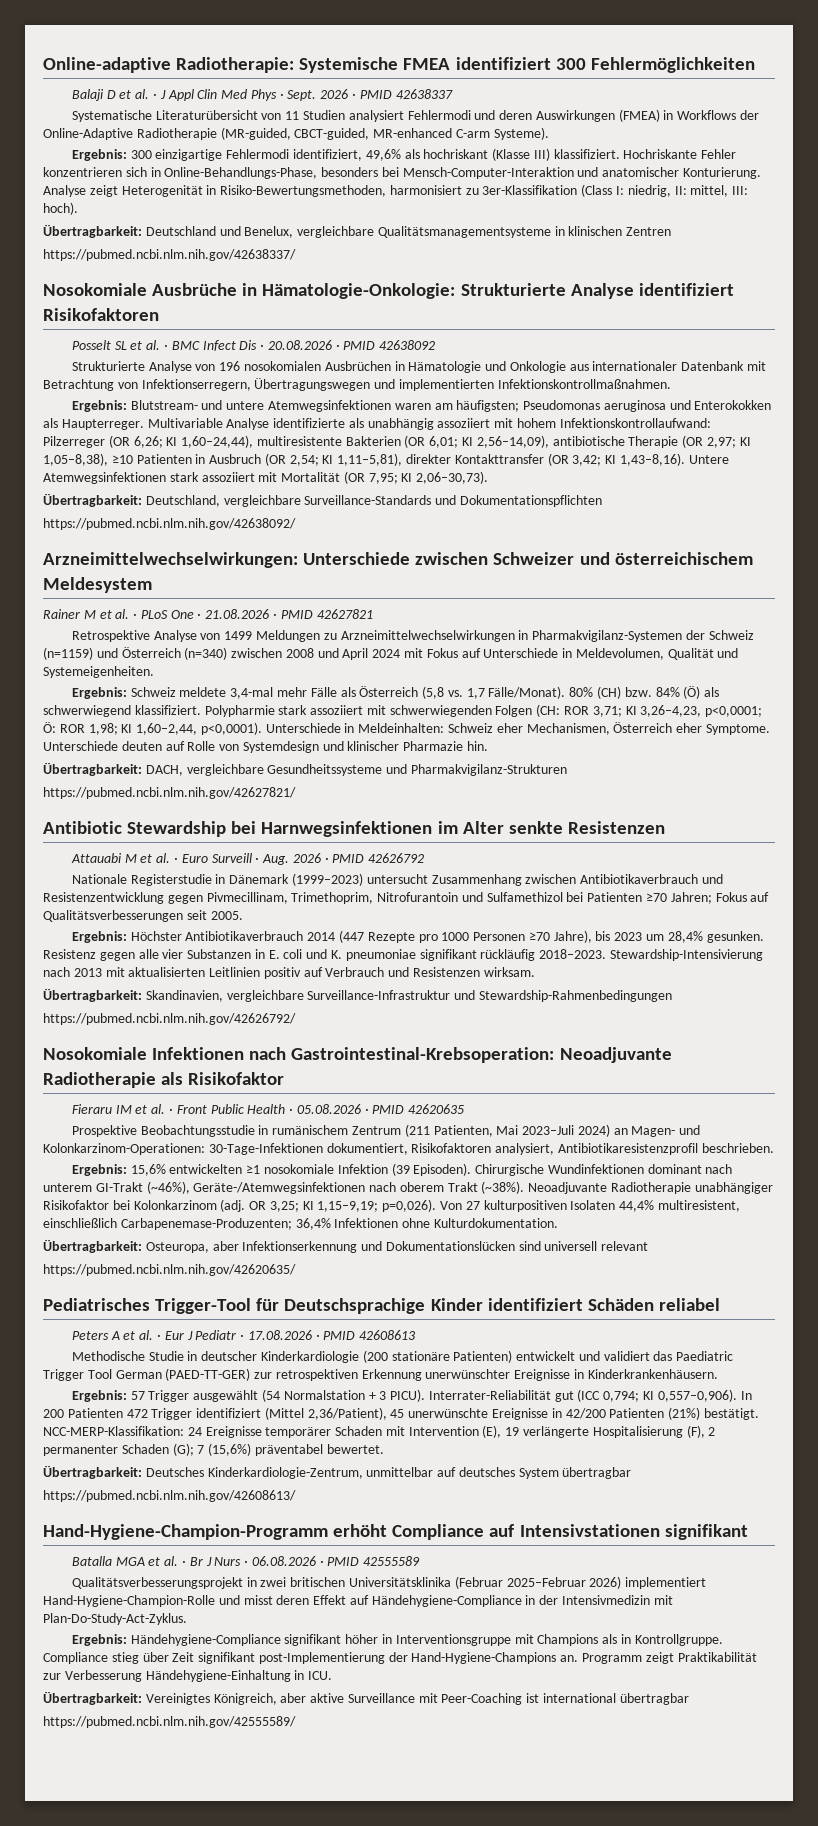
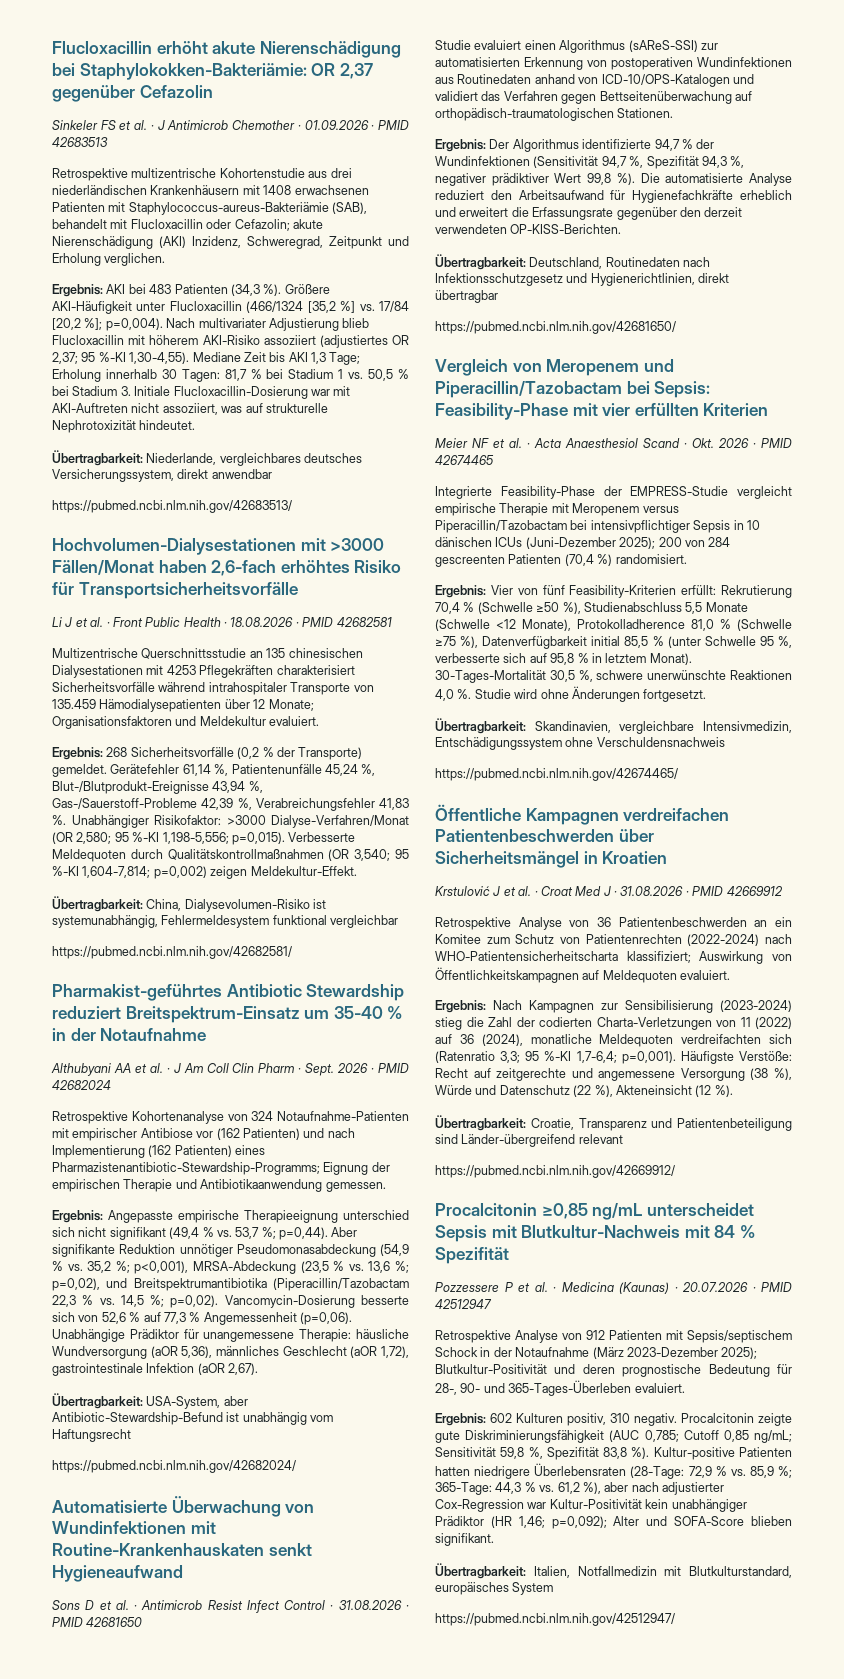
[43,57,755,73] [71,89,453,101] [71,109,759,122] [43,127,549,140] [71,148,737,161] [43,167,762,179] [43,184,749,197] [43,202,78,215] [43,224,672,238] [43,249,296,261] [43,283,734,299] [43,308,159,321] [71,340,436,351] [71,361,766,373] [43,378,671,391] [71,400,772,412] [43,418,711,430] [43,435,751,448] [43,453,729,466] [43,471,489,484] [43,493,602,507] [43,518,296,530] [43,552,753,568] [43,577,152,593] [43,609,373,619] [71,630,754,642] [43,647,739,660] [43,666,154,678] [71,686,720,699] [43,704,763,717] [43,722,770,735] [43,741,489,753] [43,762,567,776] [43,787,296,799] [43,821,665,837] [70,853,425,865] [71,873,723,886] [43,892,770,904] [43,910,243,922] [71,930,764,943] [43,949,763,961] [43,967,535,979] [43,988,672,1002] [43,1013,296,1025] [43,1047,672,1063] [43,1072,285,1088] [71,1104,132,1114] Online-adaptive Radiotherapie: Systemische FMEA identifiziert 300 Fehlermöglichkeiten // Balaji D et al. · J Appl Clin Med Phys · Sept. 2026 · PMID 42638337 // Systematische Literaturübersicht von 11 Studien analysiert Fehlermodi und deren Auswirkungen (FMEA) in Workflows der Online-Adaptive Radiotherapie (MR-guided, CBCT-guided, MR-enhanced C-arm Systeme). // Ergebnis: 300 einzigartige Fehlermodi identifiziert, 49,6% als hochriskant (Klasse III) klassifiziert. Hochriskante Fehler konzentrieren sich in Online-Behandlungs-Phase, besonders bei Mensch-Computer-Interaktion und anatomischer Konturierung. Analyse zeigt Heterogenität in Risiko-Bewertungsmethoden, harmonisiert zu 3er-Klassifikation (Class I: niedrig, II: mittel, III: hoch). // Übertragbarkeit: Deutschland und Benelux, vergleichbare Qualitätsmanagementsysteme in klinischen Zentren // https://pubmed.ncbi.nlm.nih.gov/42638337/ // Nosokomiale Ausbrüche in Hämatologie-Onkologie: Strukturierte Analyse identifiziert Risikofaktoren // Posselt SL et al. · BMC Infect Dis · 20.08.2026 · PMID 42638092 // Strukturierte Analyse von 196 nosokomialen Ausbrüchen in Hämatologie und Onkologie aus internationaler Datenbank mit Betrachtung von Infektionserregern, Übertragungswegen und implementierten Infektionskontrollmaßnahmen. // Ergebnis: Blutstream- und untere Atemwegsinfektionen waren am häufigsten; Pseudomonas aeruginosa und Enterokokken als Haupterreger. Multivariable Analyse identifizierte als unabhängig assoziiert mit hohem Infektionskontrollaufwand: Pilzerreger (OR 6,26; KI 1,60–24,44), multiresistente Bakterien (OR 6,01; KI 2,56–14,09), antibiotische Therapie (OR 2,97; KI 1,05–8,38), ≥10 Patienten in Ausbruch (OR 2,54; KI 1,11–5,81), direkter Kontakttransfer (OR 3,42; KI 1,43–8,16). Untere Atemwegsinfektionen stark assoziiert mit Mortalität (OR 7,95; KI 2,06–30,73). // Übertragbarkeit: Deutschland, vergleichbare Surveillance-Standards und Dokumentationspflichten // https://pubmed.ncbi.nlm.nih.gov/42638092/ // Arzneimittelwechselwirkungen: Unterschiede zwischen Schweizer und österreichischem Meldesystem // Rainer M et al. · PLoS One · 21.08.2026 · PMID 42627821 // Retrospektive Analyse von 1499 Meldungen zu Arzneimittelwechselwirkungen in Pharmakvigilanz-Systemen der Schweiz (n=1159) und Österreich (n=340) zwischen 2008 und April 2024 mit Fokus auf Unterschiede in Meldevolumen, Qualität und Systemeigenheiten. // Ergebnis: Schweiz meldete 3,4-mal mehr Fälle als Österreich (5,8 vs. 1,7 Fälle/Monat). 80% (CH) bzw. 84% (Ö) als schwerwiegend klassifiziert. Polypharmie stark assoziiert mit schwerwiegenden Folgen (CH: ROR 3,71; KI 3,26–4,23, p<0,0001; Ö: ROR 1,98; KI 1,60–2,44, p<0,0001). Unterschiede in Meldeinhalten: Schweiz eher Mechanismen, Österreich eher Symptome. Unterschiede deuten auf Rolle von Systemdesign und klinischer Pharmazie hin. // Übertragbarkeit: DACH, vergleichbare Gesundheitssysteme und Pharmakvigilanz-Strukturen // https://pubmed.ncbi.nlm.nih.gov/42627821/ // Antibiotic Stewardship bei Harnwegsinfektionen im Alter senkte Resistenzen // Attauabi M et al. · Euro Surveill · Aug. 2026 · PMID 42626792 // Nationale Registerstudie in Dänemark (1999–2023) untersucht Zusammenhang zwischen Antibiotikaverbrauch und Resistenzentwicklung gegen Pivmecillinam, Trimethoprim, Nitrofurantoin und Sulfamethizol bei Patienten ≥70 Jahren; Fokus auf Qualitätsverbesserungen seit 2005. // Ergebnis: Höchster Antibiotikaverbrauch 2014 (447 Rezepte pro 1000 Personen ≥70 Jahre), bis 2023 um 28,4% gesunken. Resistenz gegen alle vier Substanzen in E. coli und K. pneumoniae signifikant rückläufig 2018–2023. Stewardship-Intensivierung nach 2013 mit aktualisierten Leitlinien positiv auf Verbrauch und Resistenzen wirksam. // Übertragbarkeit: Skandinavien, vergleichbare Surveillance-Infrastruktur und Stewardship-Rahmenbedingungen // https://pubmed.ncbi.nlm.nih.gov/42626792/ // Nosokomiale Infektionen nach Gastrointestinal-Krebsoperation: Neoadjuvante Radiotherapie als Risikofaktor // Fieraru IM -> [52,41,401,58] [52,63,373,80] [52,85,213,102] [52,120,409,130] [52,137,108,147] [52,168,352,181] [52,185,369,195] [52,202,368,215] [52,219,323,231] [52,236,409,249] [52,253,166,266] [52,284,330,297] [52,301,409,314] [52,318,370,331] [52,335,409,348] [52,352,361,365] [52,369,410,382] [52,386,351,399] [52,403,328,415] [52,420,196,433] [52,450,363,466] [52,469,272,482] [52,500,292,513] [52,538,385,555] [52,560,402,576] [52,582,298,599] [52,617,73,627] Flucloxacillin erhöht akute Nierenschädigung bei Staphylokokken-Bakteriämie: OR 2,37 gegenüber Cefazolin // Sinkeler FS et al. · J Antimicrob Chemother · 01.09.2026 · PMID 42683513 // Retrospektive multizentrische Kohortenstudie aus drei niederländischen Krankenhäusern mit 1408 erwachsenen Patienten mit Staphylococcus-aureus-Bakteriämie (SAB), behandelt mit Flucloxacillin oder Cefazolin; akute Nierenschädigung (AKI) Inzidenz, Schweregrad, Zeitpunkt und Erholung verglichen. // Ergebnis: AKI bei 483 Patienten (34,3 %). Größere AKI-Häufigkeit unter Flucloxacillin (466/1324 [35,2 %] vs. 17/84 [20,2 %]; p=0,004). Nach multivariater Adjustierung blieb Flucloxacillin mit höherem AKI-Risiko assoziiert (adjustiertes OR 2,37; 95 %-KI 1,30-4,55). Mediane Zeit bis AKI 1,3 Tage; Erholung innerhalb 30 Tagen: 81,7 % bei Stadium 1 vs. 50,5 % bei Stadium 3. Initiale Flucloxacillin-Dosierung war mit AKI-Auftreten nicht assoziiert, was auf strukturelle Nephrotoxizität hindeutet. // Übertragbarkeit: Niederlande, vergleichbares deutsches Versicherungssystem, direkt anwendbar // https://pubmed.ncbi.nlm.nih.gov/42683513/ // Hochvolumen-Dialysestationen mit >3000 Fällen/Monat haben 2,6-fach erhöhtes Risiko für Transportsicherheitsvorfälle // Li J
[296,1104,465,1114] [71,1124,701,1137] [43,1143,774,1155] [71,1163,733,1176] [43,1181,773,1194] [43,1199,740,1212] [43,1218,558,1230] [43,1239,649,1253] [43,1264,296,1276] [43,1298,720,1314] [71,1330,417,1340] [71,1350,734,1363] [43,1368,718,1381] [71,1389,752,1402] [43,1407,759,1420] [43,1425,716,1438] [43,1443,384,1456] [43,1465,632,1479] [43,1490,296,1502] [43,1524,748,1540] [71,1556,421,1566] [71,1576,707,1589] [43,1595,673,1607] [43,1613,187,1625] [71,1634,723,1646] [43,1652,757,1664] [43,1670,333,1682] [43,1691,689,1705] [43,1716,296,1728] 05.08.2026 · PMID 42620635 // Prospektive Beobachtungsstudie in rumänischem Zentrum (211 Patienten, Mai 2023–Juli 2024) an Magen- und Kolonkarzinom-Operationen: 30-Tage-Infektionen dokumentiert, Risikofaktoren analysiert, Antibiotikaresistenzprofil beschrieben. // Ergebnis: 15,6% entwickelten ≥1 nosokomiale Infektion (39 Episoden). Chirurgische Wundinfektionen dominant nach unterem GI-Trakt (~46%), Geräte-/Atemwegsinfektionen nach oberem Trakt (~38%). Neoadjuvante Radiotherapie unabhängiger Risikofaktor bei Kolonkarzinom (adj. OR 3,25; KI 1,15–9,19; p=0,026). Von 27 kulturpositiven Isolaten 44,4% multiresistent, einschließlich Carbapenemase-Produzenten; 36,4% Infektionen ohne Kulturdokumentation. // Übertragbarkeit: Osteuropa, aber Infektionserkennung und Dokumentationslücken sind universell relevant // https://pubmed.ncbi.nlm.nih.gov/42620635/ // Pediatrisches Trigger-Tool für Deutschsprachige Kinder identifiziert Schäden reliabel // Peters A et al. · Eur J Pediatr · 17.08.2026 · PMID 42608613 // Methodische Studie in deutscher Kinderkardiologie (200 stationäre Patienten) entwickelt und validiert das Paediatric Trigger Tool German (PAED-TT-GER) zur retrospektiven Erkennung unerwünschter Ereignisse in Kinderkrankenhäusern. // Ergebnis: 57 Trigger ausgewählt (54 Normalstation + 3 PICU). Interrater-Reliabilität gut (ICC 0,794; KI 0,557–0,906). In 200 Patienten 472 Trigger identifiziert (Mittel 2,36/Patient), 45 unerwünschte Ereignisse in 42/200 Patienten (21%) bestätigt. NCC-MERP-Klassifikation: 24 Ereignisse temporärer Schaden mit Intervention (E), 19 verlängerte Hospitalisierung (F), 2 permanenter Schaden (G); 7 (15,6%) präventabel bewertet. // Übertragbarkeit: Deutsches Kinderkardiologie-Zentrum, unmittelbar auf deutsches System übertragbar // https://pubmed.ncbi.nlm.nih.gov/42608613/ // Hand-Hygiene-Champion-Programm erhöht Compliance auf Intensivstationen signifikant // Batalla MGA et al. · Br J Nurs · 06.08.2026 · PMID 42555589 // Qualitätsverbesserungsprojekt in zwei britischen Universitätsklinika (Februar 2025–Februar 2026) implementiert Hand-Hygiene-Champion-Rolle und misst deren Effekt auf Händehygiene-Compliance in der Intensivmedizin mit Plan-Do-Study-Act-Zyklus. // Ergebnis: Händehygiene-Compliance signifikant höher in Interventionsgruppe mit Champions als in Kontrollgruppe. Compliance stieg über Zeit signifikant post-Implementierung der Hand-Hygiene-Champions an. Programm zeigt Praktikabilität zur Verbesserung Händehygiene-Einhaltung in ICU. // Übertragbarkeit: Vereinigtes Königreich, aber aktive Surveillance mit Peer-Coaching ist international übertragbar // https://pubmed.ncbi.nlm.nih.gov/42555589/ -> [230,617,392,627] [52,648,363,659] [52,665,355,678] [52,682,374,695] [52,699,314,712] [52,716,320,729] [52,747,363,760] [52,764,376,777] [52,781,263,794] [52,798,409,811] [52,815,409,828] [52,832,356,845] [52,849,410,862] [52,866,357,879] [52,896,327,912] [52,915,399,928] [52,946,292,959] [52,984,405,1001] [52,1006,403,1023] [52,1028,207,1041] [51,1063,409,1076] [52,1080,111,1090] [52,1111,409,1124] [52,1128,355,1141] [52,1145,266,1158] [52,1162,390,1175] [52,1179,386,1192] [52,1210,409,1223] [52,1227,358,1240] [52,1244,409,1257] [52,1261,410,1274] [52,1278,409,1291] [52,1295,409,1308] [52,1312,352,1325] [52,1329,410,1342] [52,1346,409,1359] [52,1363,259,1376] [52,1393,248,1409] [52,1412,334,1425] [52,1429,131,1442] [52,1460,296,1473] [52,1496,315,1517] [52,1521,216,1534] [52,1543,312,1556] [52,1565,183,1582] [52,1600,409,1613] [52,1617,143,1627] [435,40,718,53] [435,57,792,70] [435,74,754,87] [435,91,752,104] [435,108,674,121] [435,139,715,152] [435,156,745,169] [435,173,792,186] [435,190,792,203] [435,207,743,220] [435,224,622,234] [435,254,711,270] [435,273,730,286] [435,290,498,303] [435,321,676,334] [435,359,674,376] [435,381,711,398] [435,403,769,420] [435,438,792,448] [435,455,494,465] [435,486,792,499] [435,503,679,516] [435,520,760,533] [435,537,731,549] [435,554,687,567] [435,585,792,598] [435,602,748,614] [435,619,792,631] [435,636,792,649] [435,653,692,665] [435,670,792,683] [435,686,707,702] [435,718,792,734] [435,737,725,750] [435,768,678,781] [435,804,730,825] [435,829,654,842] [435,851,668,868] [435,886,783,896] [435,917,792,930] [435,934,792,946] [435,951,792,964] [435,967,731,983] [435,1000,792,1013] [435,1017,792,1030] [435,1034,792,1047] [435,1051,792,1064] [435,1068,792,1081] [435,1085,733,1097] [435,1115,792,1131] [435,1134,623,1147] [435,1165,675,1178] [435,1203,754,1220] [435,1225,755,1242] [435,1247,509,1264] [435,1282,792,1294] [435,1299,492,1309] [435,1330,792,1343] [435,1347,758,1359] [435,1364,792,1377] [435,1380,685,1396] [435,1413,792,1426] [435,1430,792,1443] [435,1447,792,1460] [435,1463,792,1479] [435,1482,724,1495] [435,1499,747,1512] [435,1516,792,1529] [435,1533,494,1546] [435,1563,792,1579] [435,1582,554,1595] [435,1613,675,1626] 18.08.2026 · PMID 42682581 // Multizentrische Querschnittsstudie an 135 chinesischen Dialysestationen mit 4253 Pflegekräften charakterisiert Sicherheitsvorfälle während intrahospitaler Transporte von 135.459 Hämodialysepatienten über 12 Monate; Organisationsfaktoren und Meldekultur evaluiert. // Ergebnis: 268 Sicherheitsvorfälle (0,2 % der Transporte) gemeldet. Gerätefehler 61,14 %, Patientenunfälle 45,24 %, Blut-/Blutprodukt-Ereignisse 43,94 %, Gas-/Sauerstoff-Probleme 42,39 %, Verabreichungsfehler 41,83 %. Unabhängiger Risikofaktor: >3000 Dialyse-Verfahren/Monat (OR 2,580; 95 %-KI 1,198-5,556; p=0,015). Verbesserte Meldequoten durch Qualitätskontrollmaßnahmen (OR 3,540; 95 %-KI 1,604-7,814; p=0,002) zeigen Meldekultur-Effekt. // Übertragbarkeit: China, Dialysevolumen-Risiko ist systemunabhängig, Fehlermeldesystem funktional vergleichbar // https://pubmed.ncbi.nlm.nih.gov/42682581/ // Pharmakist-geführtes Antibiotic Stewardship reduziert Breitspektrum-Einsatz um 35-40 % in der Notaufnahme // Althubyani AA et al. · J Am Coll Clin Pharm · Sept. 2026 · PMID 42682024 // Retrospektive Kohortenanalyse von 324 Notaufnahme-Patienten mit empirischer Antibiose vor (162 Patienten) und nach Implementierung (162 Patienten) eines Pharmazistenantibiotic-Stewardship-Programms; Eignung der empirischen Therapie und Antibiotikaanwendung gemessen. // Ergebnis: Angepasste empirische Therapieeignung unterschied sich nicht signifikant (49,4 % vs. 53,7 %; p=0,44). Aber signifikante Reduktion unnötiger Pseudomonasabdeckung (54,9 % vs. 35,2 %; p<0,001), MRSA-Abdeckung (23,5 % vs. 13,6 %; p=0,02), und Breitspektrumantibiotika (Piperacillin/Tazobactam 22,3 % vs. 14,5 %; p=0,02). Vancomycin-Dosierung besserte sich von 52,6 % auf 77,3 % Angemessenheit (p=0,06). Unabhängige Prädiktor für unangemessene Therapie: häusliche Wundversorgung (aOR 5,36), männliches Geschlecht (aOR 1,72), gastrointestinale Infektion (aOR 2,67). // Übertragbarkeit: USA-System, aber Antibiotic-Stewardship-Befund ist unabhängig vom Haftungsrecht // https://pubmed.ncbi.nlm.nih.gov/42682024/ // Automatisierte Überwachung von Wundinfektionen mit Routine-Krankenhauskaten senkt Hygieneaufwand // Sons D et al. · Antimicrob Resist Infect Control · 31.08.2026 · PMID 42681650 // Studie evaluiert einen Algorithmus (sAReS-SSI) zur automatisierten Erkennung von postoperativen Wundinfektionen aus Routinedaten anhand von ICD-10/OPS-Katalogen und validiert das Verfahren gegen Bettseitenüberwachung auf orthopädisch-traumatologischen Stationen. // Ergebnis: Der Algorithmus identifizierte 94,7 % der Wundinfektionen (Sensitivität 94,7 %, Spezifität 94,3 %, negativer prädiktiver Wert 99,8 %). Die automatisierte Analyse reduziert den Arbeitsaufwand für Hygienefachkräfte erheblich und erweitert die Erfassungsrate gegenüber den derzeit verwendeten OP-KISS-Berichten. // Übertragbarkeit: Deutschland, Routinedaten nach Infektionsschutzgesetz und Hygienerichtlinien, direkt übertragbar // https://pubmed.ncbi.nlm.nih.gov/42681650/ // Vergleich von Meropenem und Piperacillin/Tazobactam bei Sepsis: Feasibility-Phase mit vier erfüllten Kriterien // Meier NF et al. · Acta Anaesthesiol Scand · Okt. 2026 · PMID 42674465 // Integrierte Feasibility-Phase der EMPRESS-Studie vergleicht empirische Therapie mit Meropenem versus Piperacillin/Tazobactam bei intensivpflichtiger Sepsis in 10 dänischen ICUs (Juni-Dezember 2025); 200 von 284 gescreenten Patienten (70,4 %) randomisiert. // Ergebnis: Vier von fünf Feasibility-Kriterien erfüllt: Rekrutierung 70,4 % (Schwelle ≥50 %), Studienabschluss 5,5 Monate (Schwelle <12 Monate), Protokolladherence 81,0 % (Schwelle ≥75 %), Datenverfügbarkeit initial 85,5 % (unter Schwelle 95 %, verbesserte sich auf 95,8 % in letztem Monat). 30-Tages-Mortalität 30,5 %, schwere unerwünschte Reaktionen 4,0 %. Studie wird ohne Änderungen fortgesetzt. // Übertragbarkeit: Skandinavien, vergleichbare Intensivmedizin, Entschädigungssystem ohne Verschuldensnachweis // https://pubmed.ncbi.nlm.nih.gov/42674465/ // Öffentliche Kampagnen verdreifachen Patientenbeschwerden über Sicherheitsmängel in Kroatien // Krstulović J et al. · Croat Med J · 31.08.2026 · PMID 42669912 // Retrospektive Analyse von 36 Patientenbeschwerden an ein Komitee zum Schutz von Patientenrechten (2022-2024) nach WHO-Patientensicherheitscharta klassifiziert; Auswirkung von Öffentlichkeitskampagnen auf Meldequoten evaluiert. // Ergebnis: Nach Kampagnen zur Sensibilisierung (2023-2024) stieg die Zahl der codierten Charta-Verletzungen von 11 (2022) auf 36 (2024), monatliche Meldequoten verdreifachten sich (Ratenratio 3,3; 95 %-KI 1,7-6,4; p=0,001). Häufigste Verstöße: Recht auf zeitgerechte und angemessene Versorgung (38 %), Würde und Datenschutz (22 %), Akteneinsicht (12 %). // Übertragbarkeit: Croatie, Transparenz und Patientenbeteiligung sind Länder-übergreifend relevant // https://pubmed.ncbi.nlm.nih.gov/42669912/ // Procalcitonin ≥0,85 ng/mL unterscheidet Sepsis mit Blutkultur-Nachweis mit 84 % Spezifität // Pozzessere P et al. · Medicina (Kaunas) · 20.07.2026 · PMID 42512947 // Retrospektive Analyse von 912 Patienten mit Sepsis/septischem Schock in der Notaufnahme (März 2023-Dezember 2025); Blutkultur-Positivität und deren prognostische Bedeutung für 28-, 90- und 365-Tages-Überleben evaluiert. // Ergebnis: 602 Kulturen positiv, 310 negativ. Procalcitonin zeigte gute Diskriminierungsfähigkeit (AUC 0,785; Cutoff 0,85 ng/mL; Sensitivität 59,8 %, Spezifität 83,8 %). Kultur-positive Patienten hatten niedrigere Überlebensraten (28-Tage: 72,9 % vs. 85,9 %; 365-Tage: 44,3 % vs. 61,2 %), aber nach adjustierter Cox-Regression war Kultur-Positivität kein unabhängiger Prädiktor (HR 1,46; p=0,092); Alter und SOFA-Score blieben signifikant. // Übertragbarkeit: Italien, Notfallmedizin mit Blutkulturstandard, europäisches System // https://pubmed.ncbi.nlm.nih.gov/42512947/

